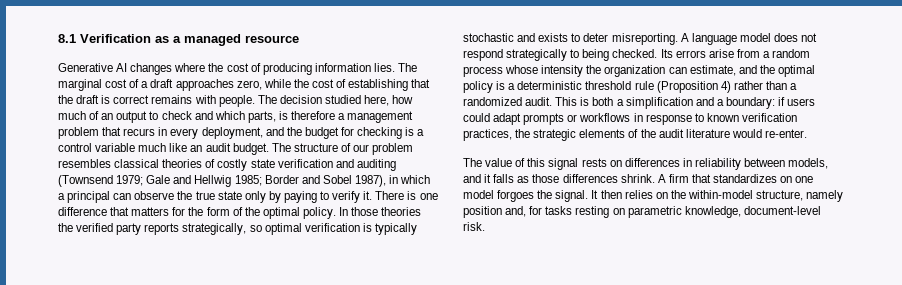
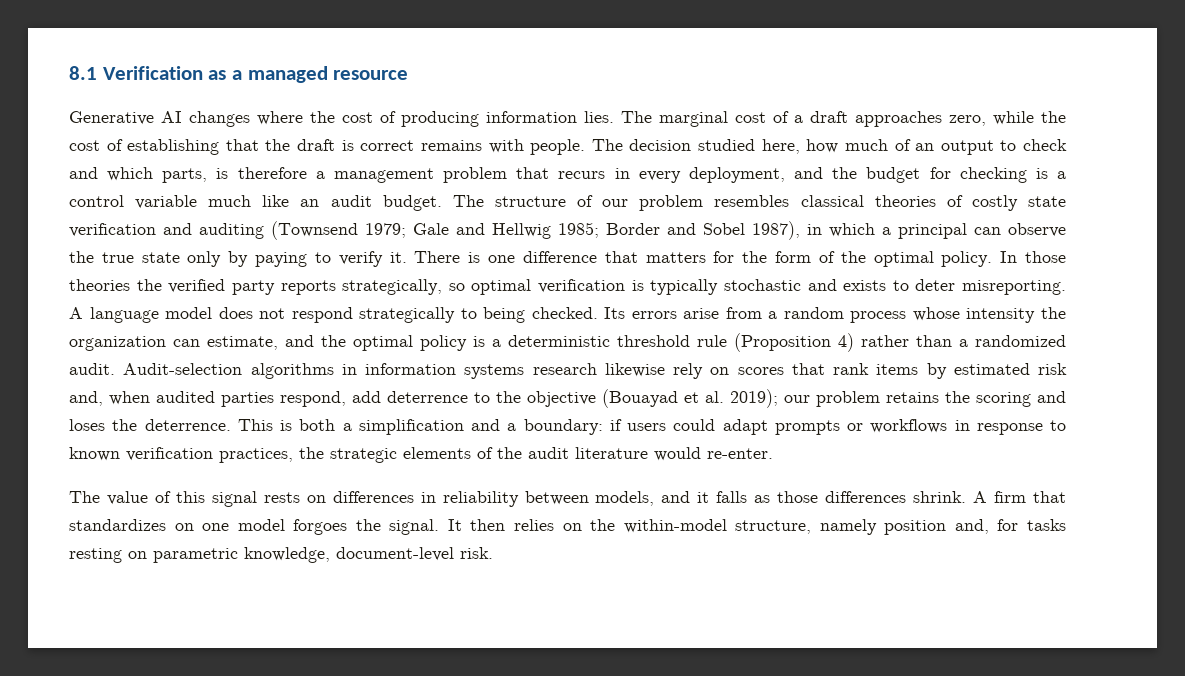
(553, 101) none -> [123,363,1067,379] [69,389,1066,408] [69,419,231,431] Audit-selection algorithms in information systems research likewise rely on scores that rank items by estimated risk and, when audited parties respond, add deterrence to the objective (Bouayad et al. 2019); our problem retains the scoring and loses the deterrence.

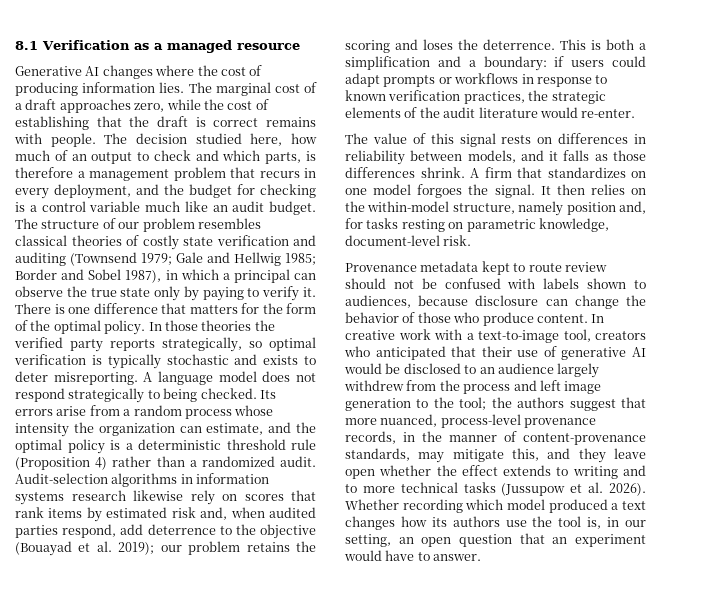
(493, 553) none -> [345,261,607,275] [345,278,646,289] [345,295,646,309] [345,312,605,326] [345,329,646,343] [344,346,646,360] [344,363,600,378] [344,380,602,394] [345,397,646,411] [345,414,597,428] [345,431,646,445] [345,448,646,463] [345,465,646,479] [345,482,646,496] [345,499,646,513] [345,516,646,530] [345,533,646,547] [344,550,482,561] // Provenance metadata kept to route review should not be confused with labels shown to audiences, because disclosure can change the behavior of those who produce content. In creative work with a text-to-image tool, creators who anticipated that their use of generative AI would be disclosed to an audience largely withdrew from the process and left image generation to the tool; the authors suggest that more nuanced, process-level provenance records, in the manner of content-provenance standards, may mitigate this, and they leave open whether the effect extends to writing and to more technical tasks (Jussupow et al. 2026). Whether recording which model produced a text changes how its authors use the tool is, in our setting, an open question that an experiment would have to answer.

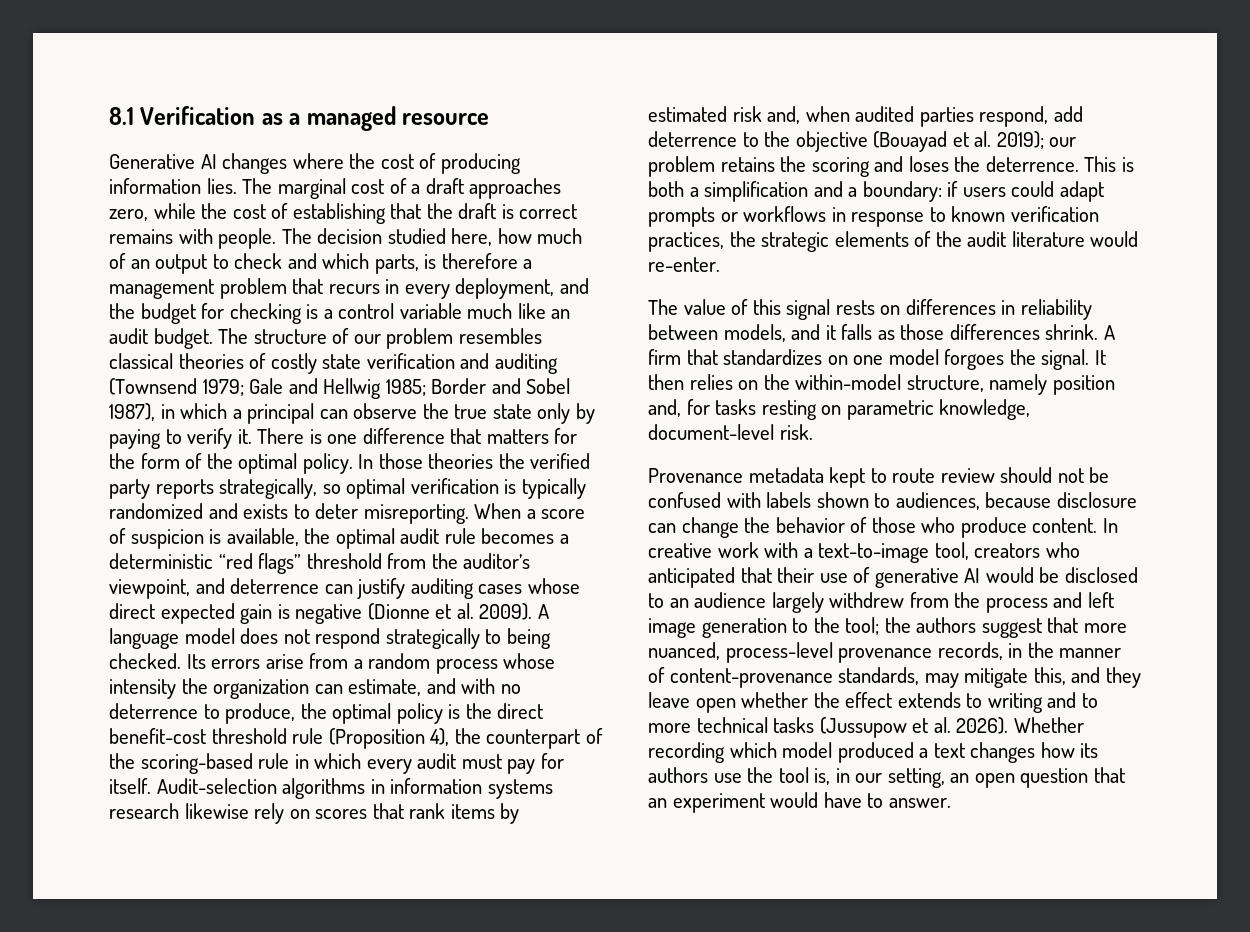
[166,354,229,365] stochastic -> [109,503,203,519] randomized
(138, 378) none -> [474,503,586,519] [109,528,569,549] [109,553,531,574] [109,578,580,599] [109,603,533,624] When a score of suspicion is available, the optimal audit rule becomes a deterministic “red flags” threshold from the auditor’s viewpoint, and deterrence can justify auditing cases whose direct expected gain is negative (Dionne et al. 2009).
[296,422,317,433] [15,439,316,454] [15,456,316,470] the optimal policy is a deterministic threshold rule (Proposition 4) rather than a randomized audit. -> [461,678,521,694] [109,703,544,724] [109,728,603,749] [109,753,564,774] [109,778,151,794] with no deterrence to produce, the optimal policy is the direct benefit-cost threshold rule (Proposition 4), the counterpart of the scoring-based rule in which every audit must pay for itself.

